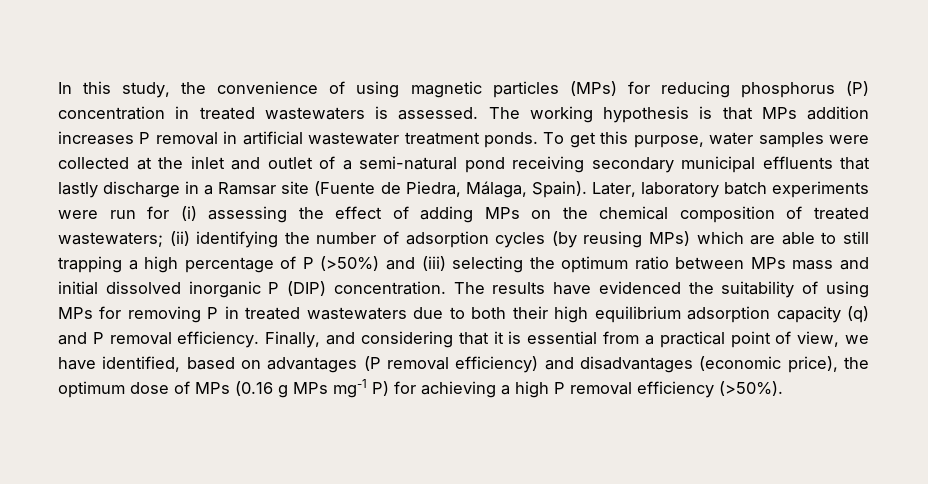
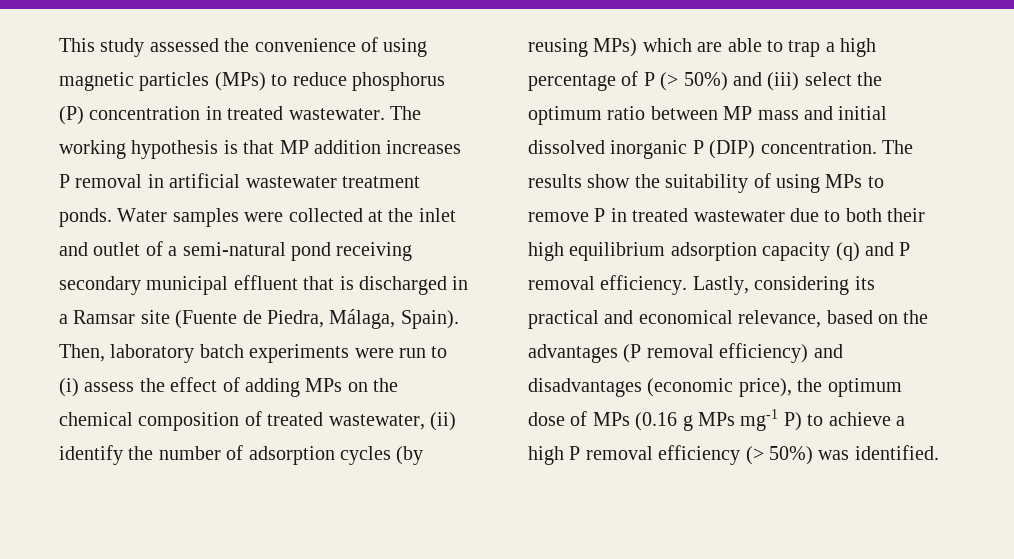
[58,81,171,98] In this study, -> [59,38,219,57] This study assessed
[627,81,730,98] for reducing -> [271,72,347,86] to reduce
[264,106,479,120] wastewaters is assessed. -> [288,108,385,120] wastewater.
[761,107,797,119] MPs -> [279,140,309,154] MP
[543,131,754,148] To get this purpose, water -> [117,208,168,222] Water
[762,156,870,170] [58,181,181,198] effluents that lastly discharge -> [233,275,447,295] effluent that is discharged
[591,182,636,197] Later, -> [59,344,105,362] Then,
[147,206,288,223] for (i) assessing -> [431,346,448,358] [59,378,135,397] to (i) assess
[58,231,279,248] wastewaters; (ii) identifying -> [328,412,456,431] [59,445,123,465] wastewater, (ii) identify
[843,231,870,244] [58,256,122,273] still trapping -> [788,40,821,57] trap
[320,256,380,271] (>50%) -> [660,72,728,91] (> 50%)
[452,256,524,273] selecting -> [804,72,852,86] select
[750,257,786,269] MPs -> [723,106,753,120] MP
[553,281,681,295] have evidenced -> [587,174,631,188] show
[99,306,201,323] for removing -> [867,176,884,188] [528,212,589,222] to remove
[306,307,407,320] wastewaters -> [693,210,785,222] wastewater
[265,331,870,348] [58,356,181,372] Finally, and considering that it is essential from a practical point of view, we have identified, -> [692,276,875,295] [528,310,822,329] Lastly, considering its practical and economical relevance,
(261, 364) none -> [903,310,929,324] the
[394,381,496,398] for achieving -> [807,412,891,426] to achieve
[719,381,783,396] (>50%). -> [745,445,939,465] (> 50%) was identified.

